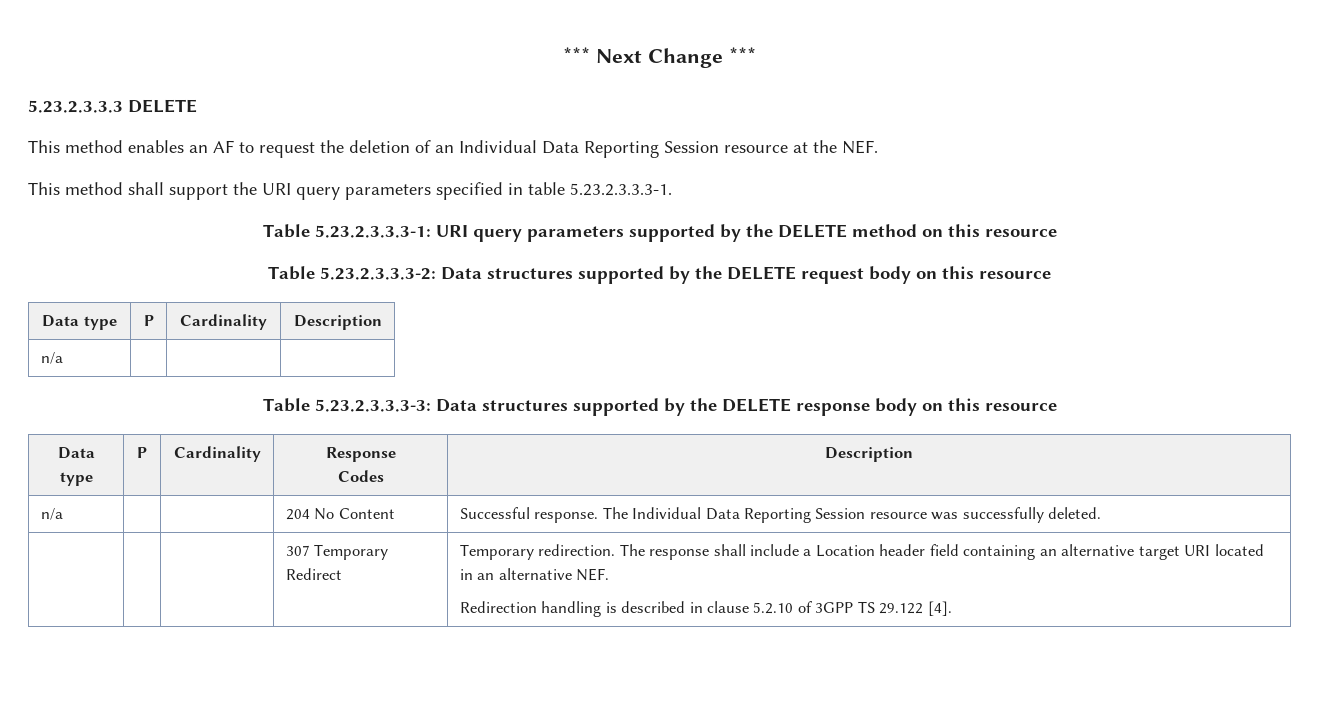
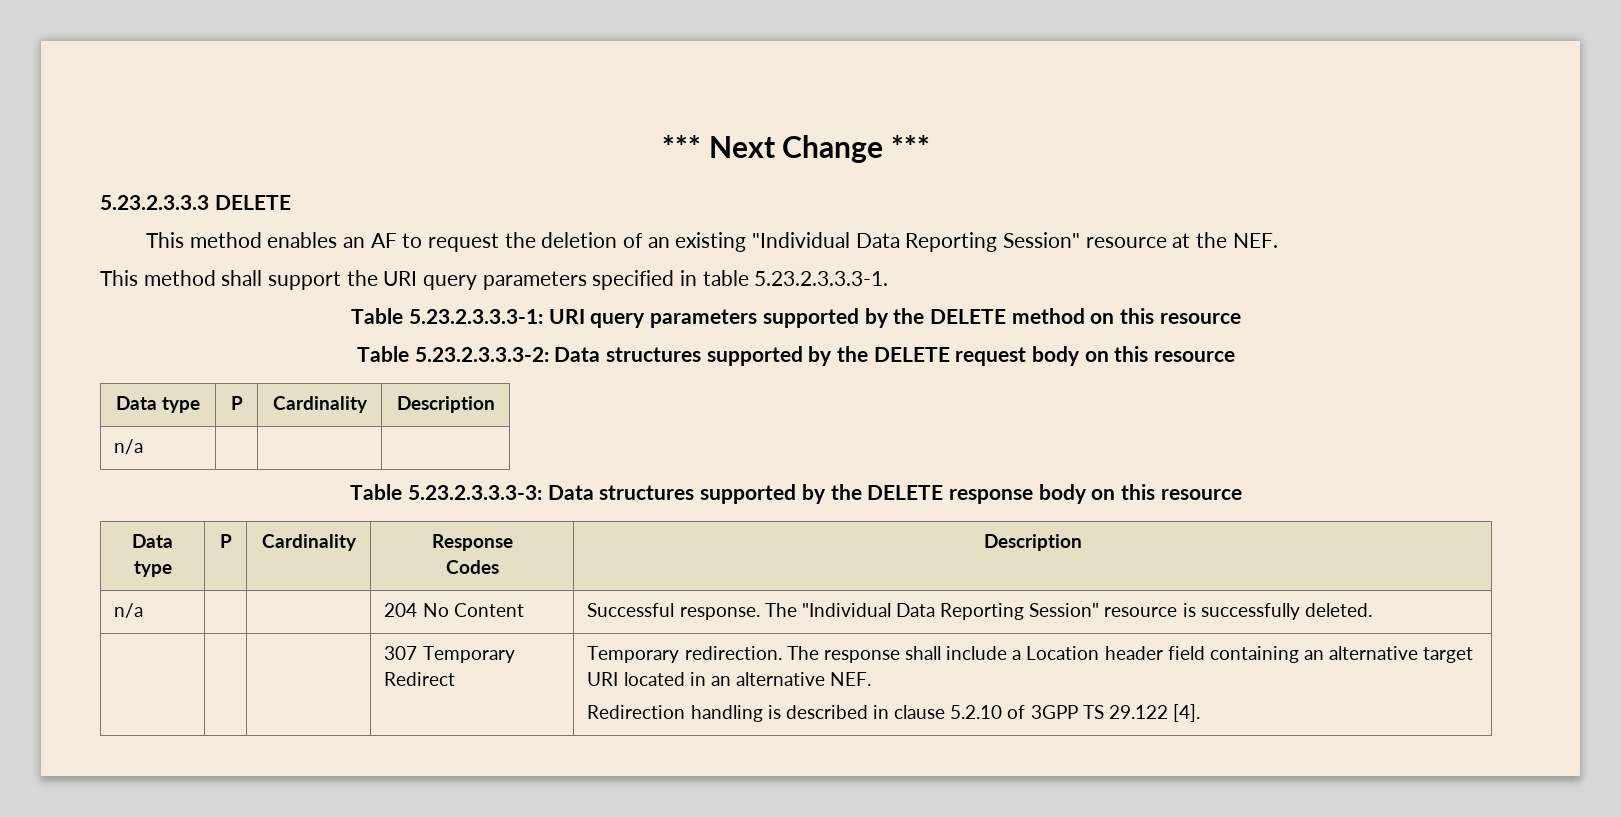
[459,140,719,158] Individual Data Reporting Session -> [675,232,1081,252] existing "Individual Data Reporting Session"
[632,507,959,523] Individual Data Reporting Session resource was -> [801,603,1196,620] "Individual Data Reporting Session" resource is

